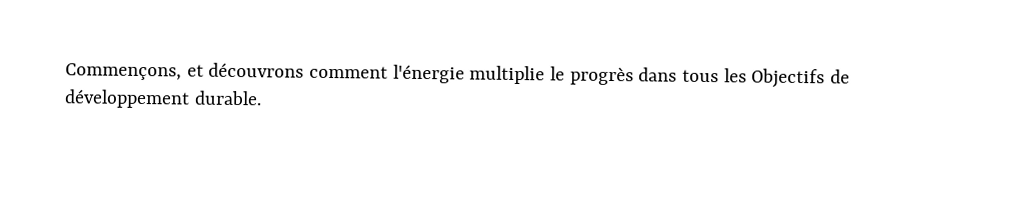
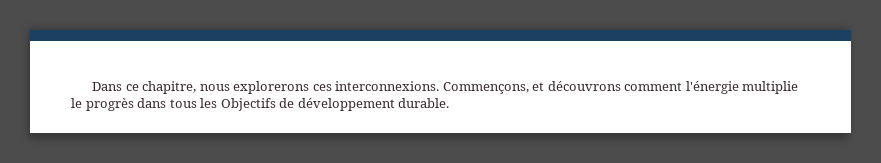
(65, 72) none -> [92,81,440,94] Dans ce chapitre, nous explorerons ces interconnexions.

